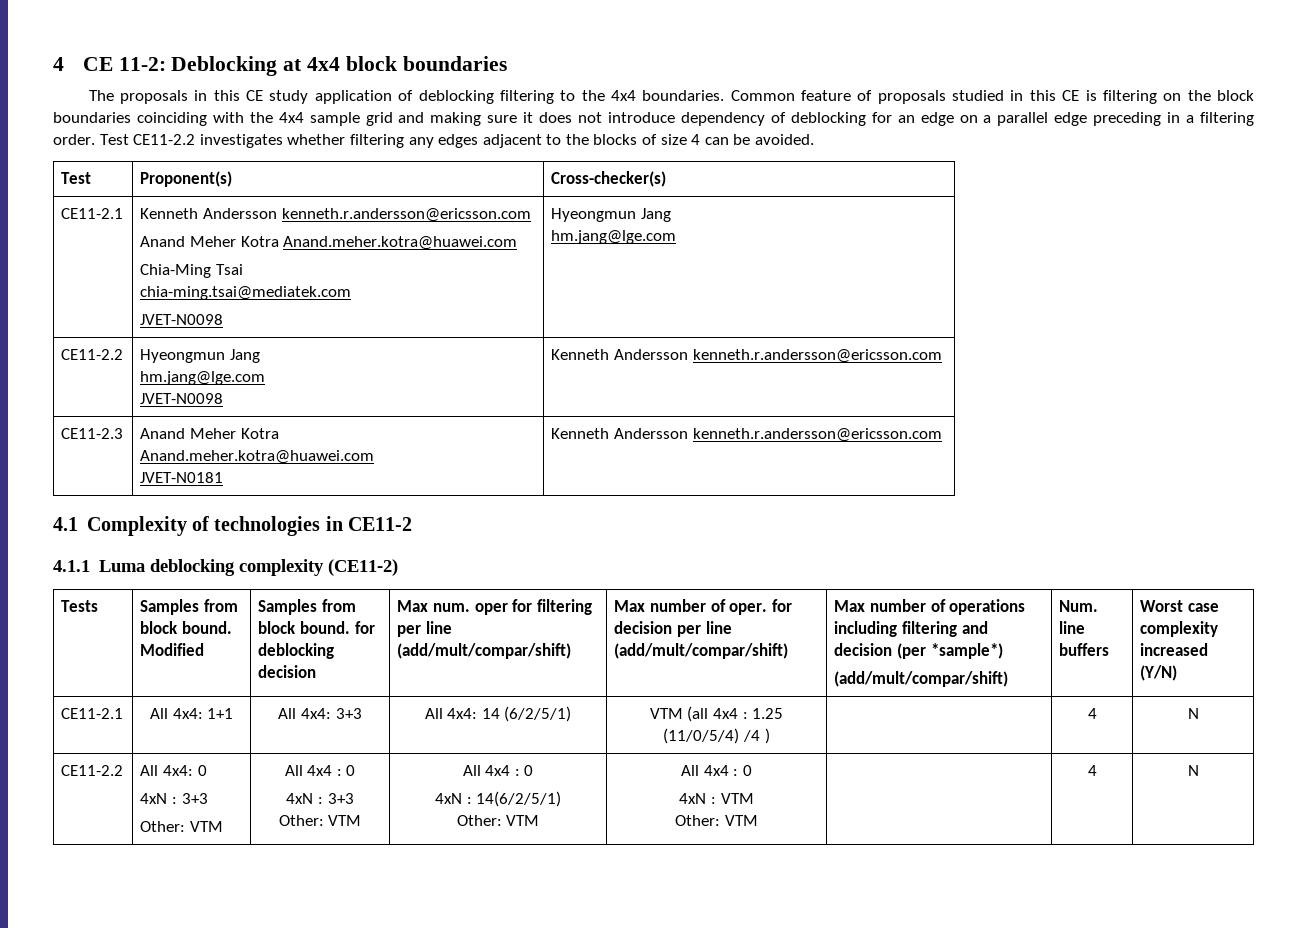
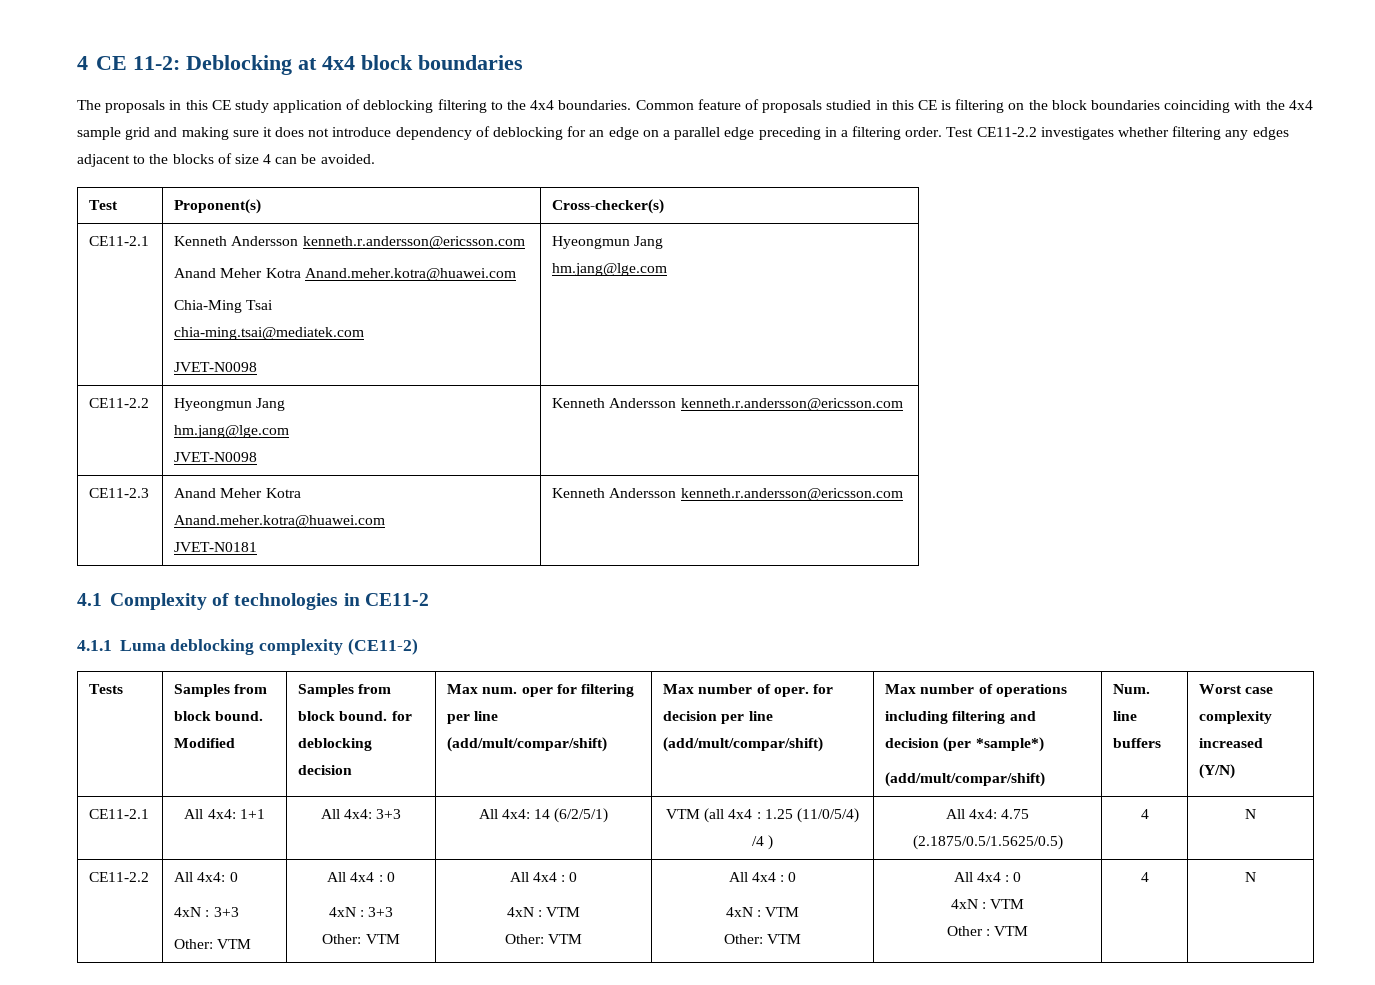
(770, 736) none -> [945,809,1030,819] [912,835,1063,850] All 4x4: 4.75 (2.1875/0.5/1.5625/0.5)
[476,791,562,807] 14(6/2/5/1) -> [546,907,581,917] VTM
(758, 820) none -> [953,872,1022,882] [950,899,1025,909] [946,926,1029,936] All 4x4 : 0 // 4xN : VTM // Other : VTM

